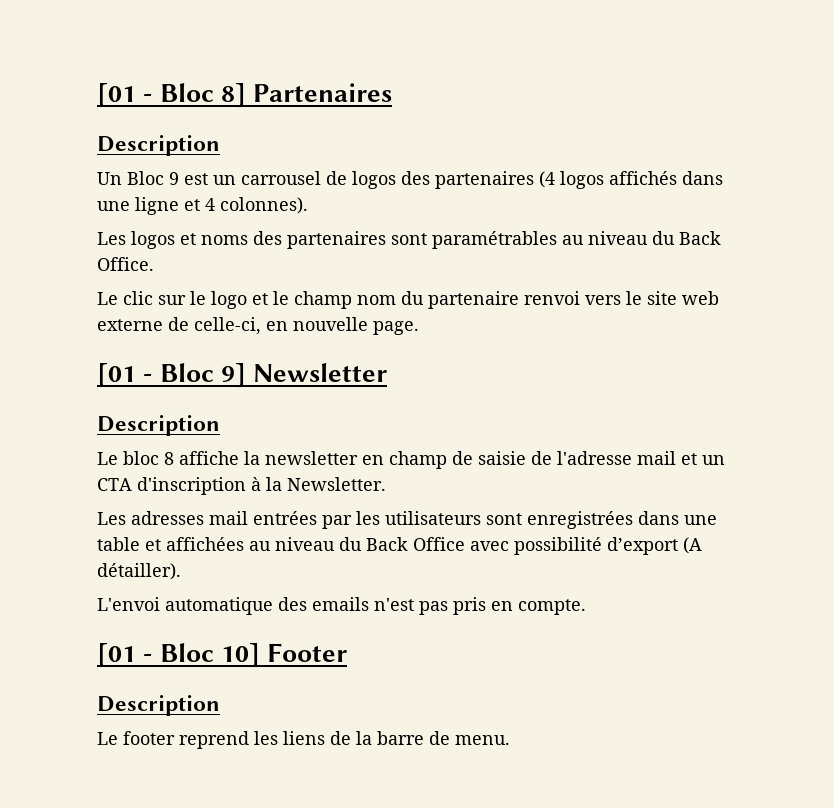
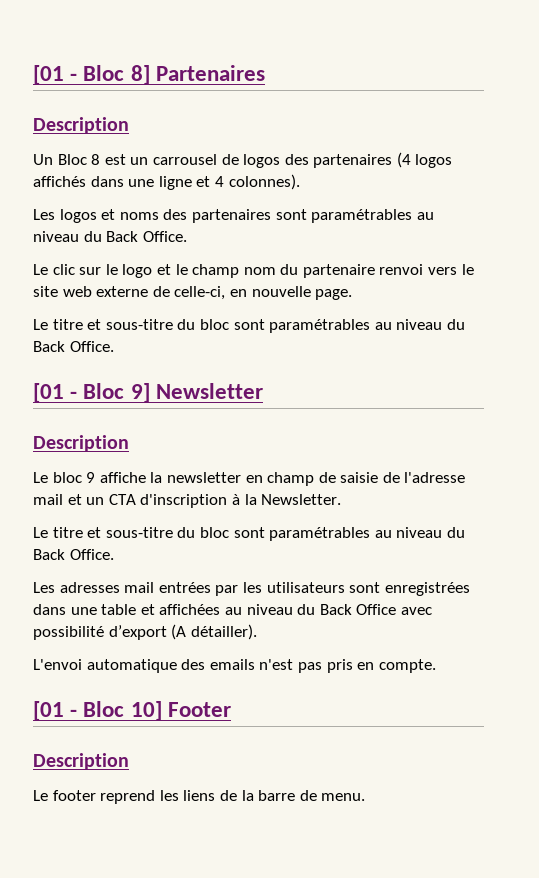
[169,172,179,185] 9 -> [91,154,101,165] 8
(419, 328) none -> [33,319,465,333] [33,341,114,352] // Le titre et sous-titre du bloc sont paramétrables au niveau du Back Office.
[164,452,174,465] 8 -> [86,472,96,483] 9
(386, 484) none -> [33,527,465,541] [33,549,114,560] // Le titre et sous-titre du bloc sont paramétrables au niveau du Back Office.

